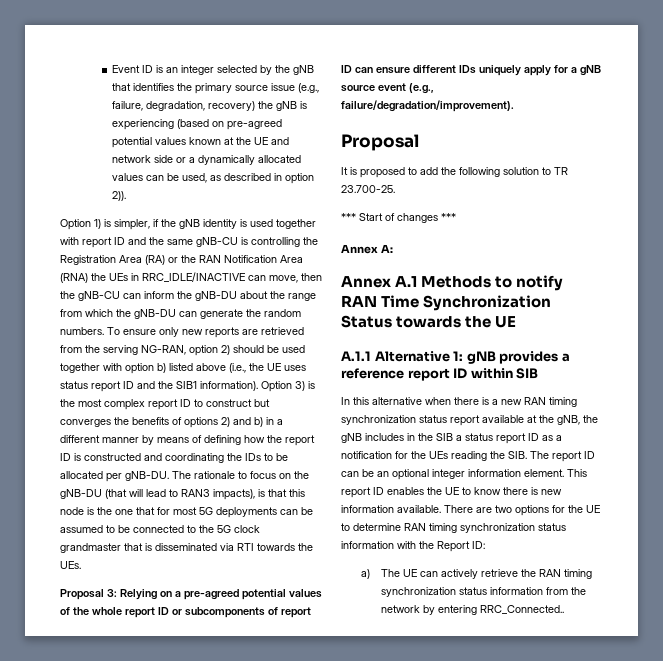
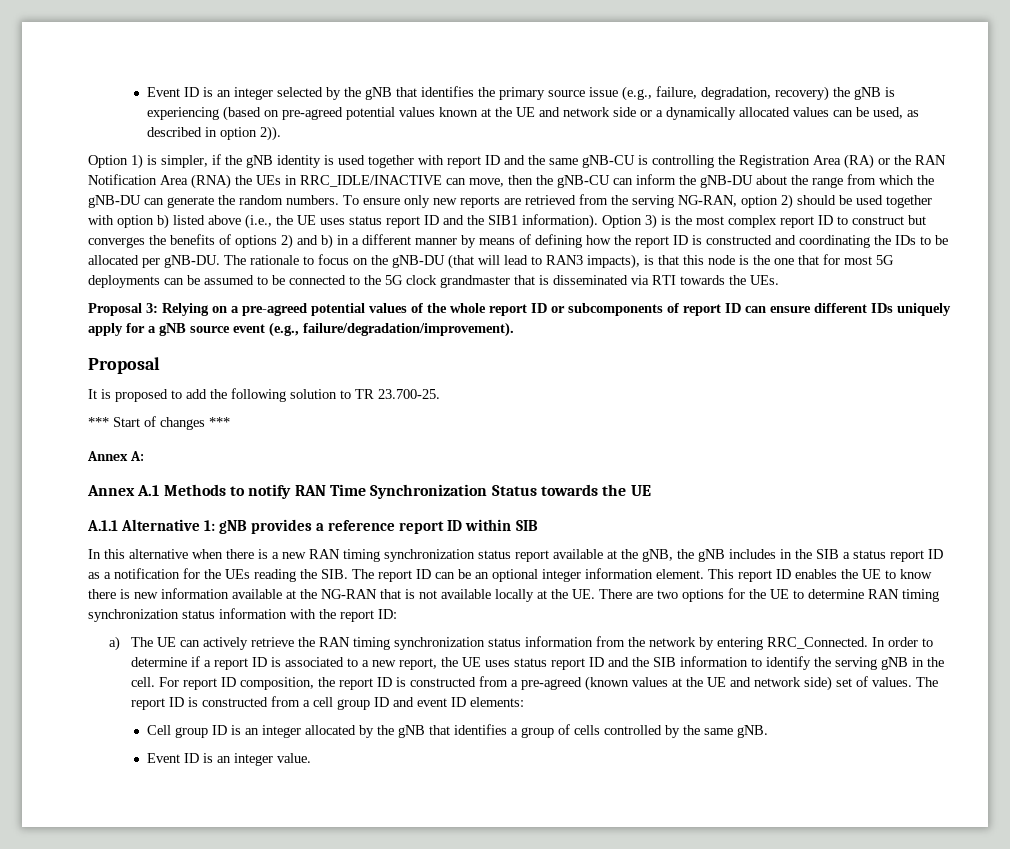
[397,505,441,513] available. -> [232,589,595,602] available at the NG-RAN that is not available locally at the UE.
[437,541,470,552] Report -> [340,610,374,622] report
[480,605,565,614] RRC_Connected.. -> [766,637,933,649] [130,656,944,670] [130,676,938,691] [130,696,524,710] [146,724,768,738] [146,753,311,766] RRC_Connected. In order to determine if a report ID is associated to a new report, the UE uses status report ID and the SIB information to identify the serving gNB in the cell. For report ID composition, the report ID is constructed from a pre-agreed (known values at the UE and network side) set of values. The report ID is constructed from a cell group ID and event ID elements: // Cell group ID is an integer allocated by the gNB that identifies a group of cells controlled by the same gNB. // Event ID is an integer value.

